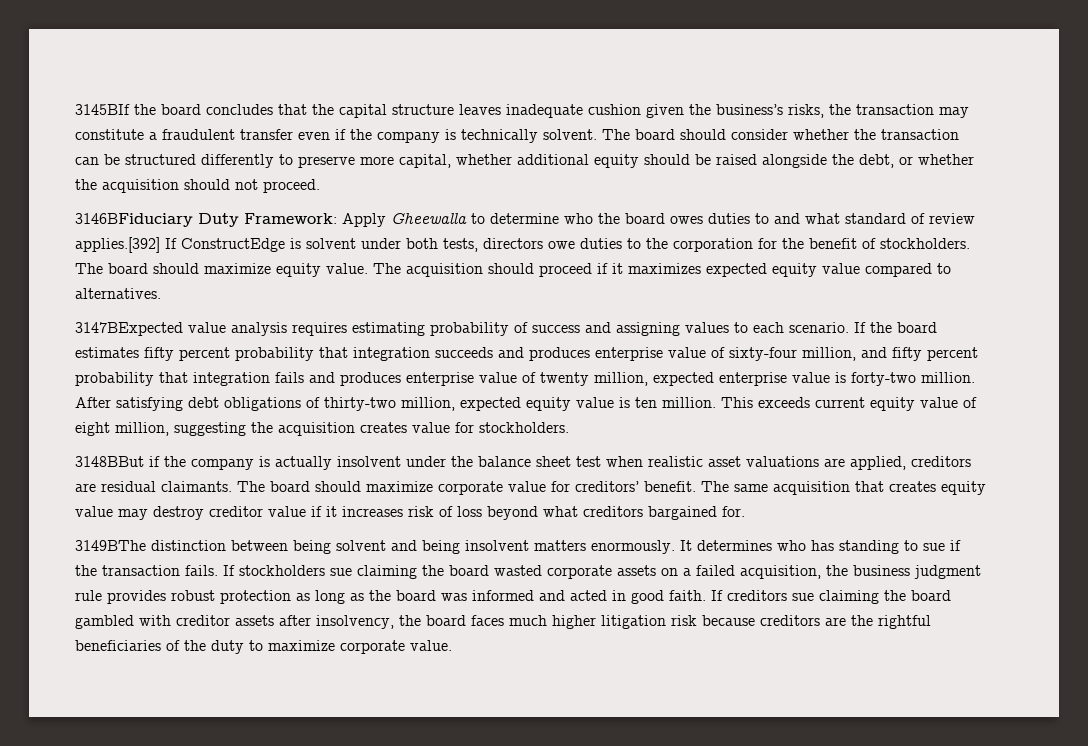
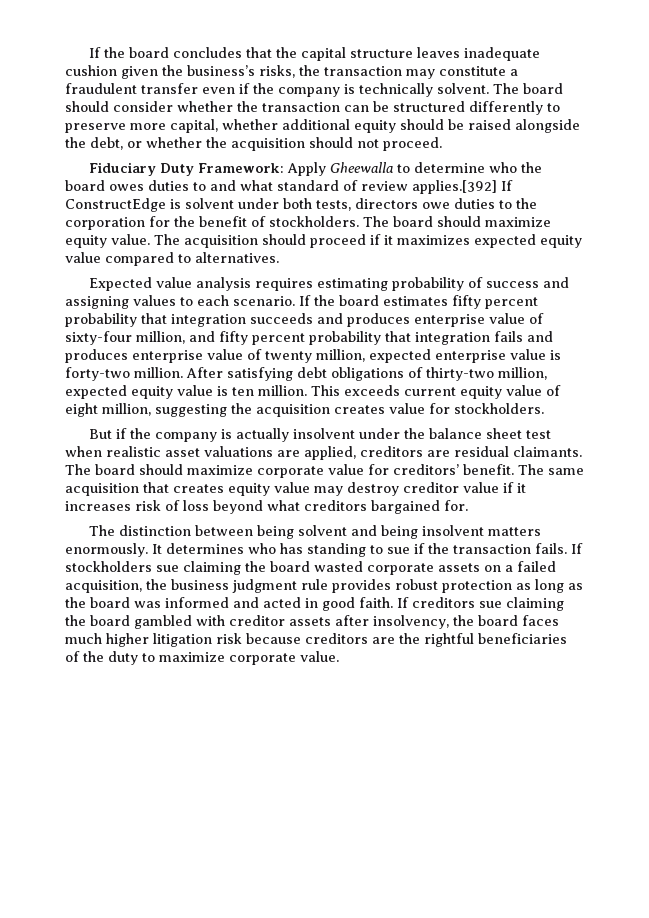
[75,104,130,115] 3145BIf -> [89,47,102,58] If
[75,213,193,227] 3146BFiduciary -> [89,162,157,176] Fiduciary
[75,322,183,336] 3147BExpected -> [89,277,153,291] Expected
[75,456,144,467] 3148BBut -> [89,429,113,439] But
[75,540,146,551] 3149BThe -> [89,525,116,536] The

